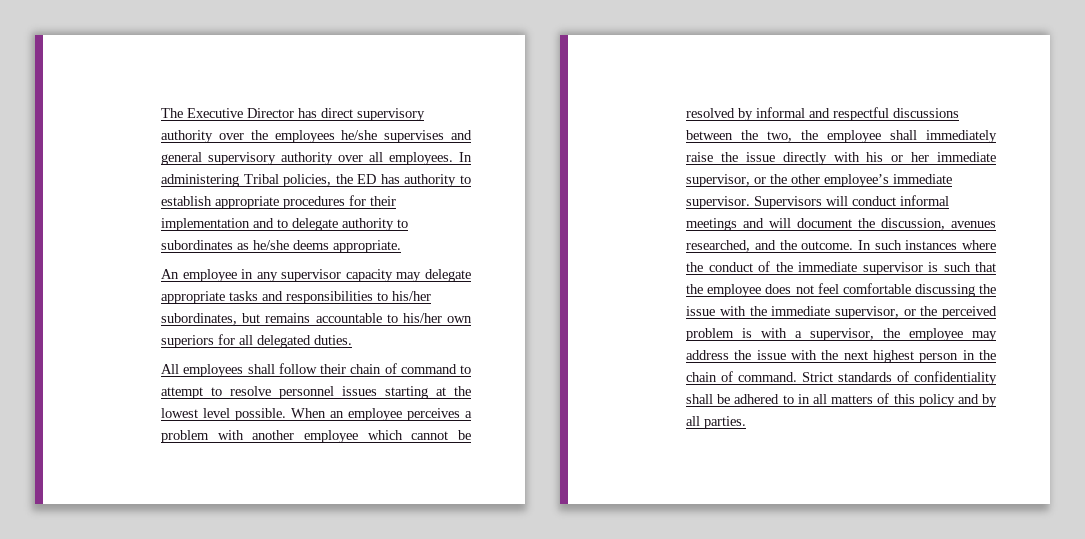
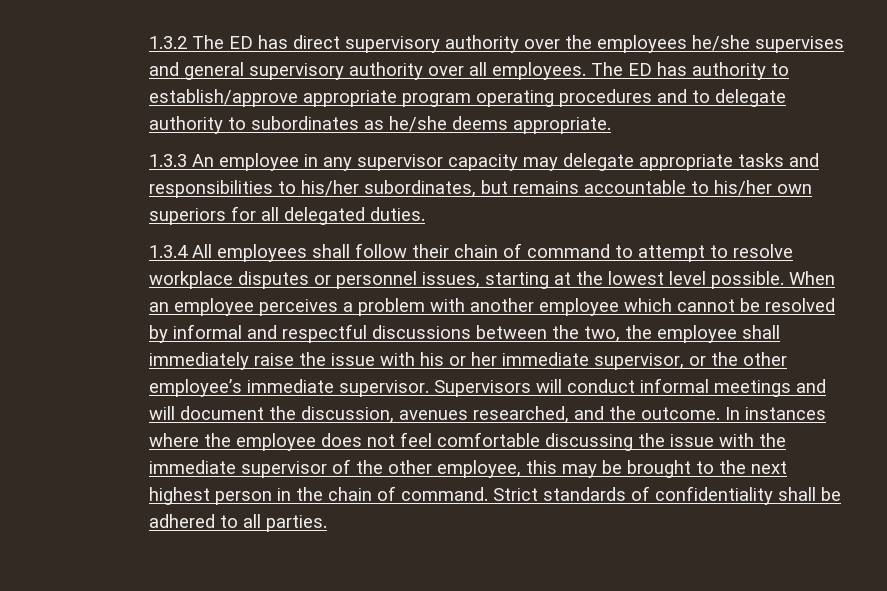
[161,108,295,118] The Executive Director -> [149,35,254,49] 1.3.2 The ED
[459,152,473,162] [161,174,471,187] [161,195,397,209] [161,218,251,231] In administering Tribal policies, the ED has authority to establish appropriate procedures for their implementation -> [591,62,790,80] [149,89,653,107] The ED has authority to establish/approve appropriate program operating procedures
(402, 246) none -> [149,154,188,167] 1.3.3
(353, 340) none -> [149,245,189,258] 1.3.4
[279,386,378,399] personnel issues -> [149,271,481,289] workplace disputes or personnel issues,
[782,152,827,165] directly -> (376, 359) none
[874,240,902,250] such -> (741, 413) none
[708,261,996,275] [686,284,704,294] conduct of the immediate supervisor is such that the -> (232, 440) none
[834,306,997,319] [686,328,997,341] [686,350,818,360] supervisor, or the perceived problem is with a supervisor, the employee may address the issue with -> [241,459,715,478] supervisor of the other employee, this may be brought to
[797,393,997,407] in all matters of this policy and by -> (239, 521) none

